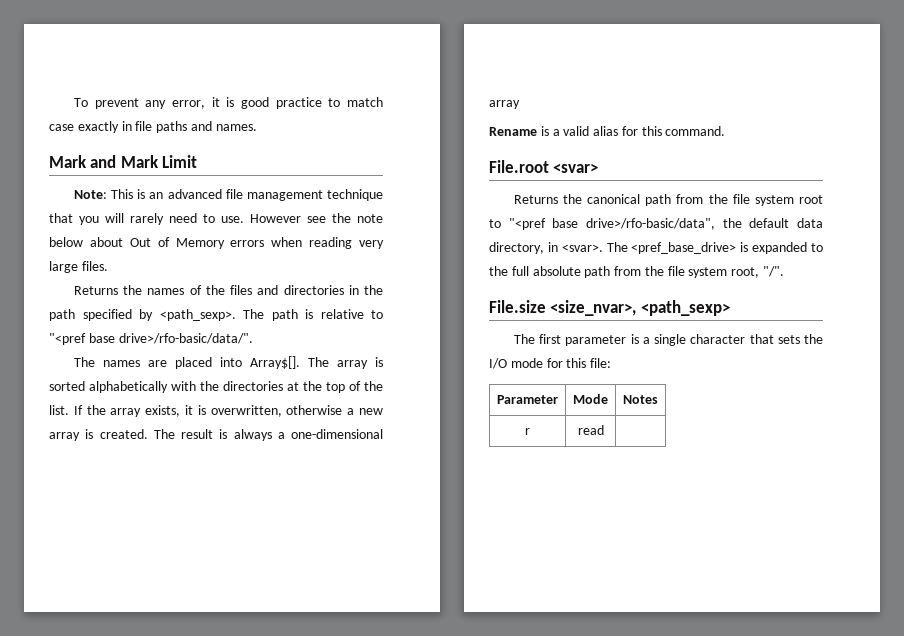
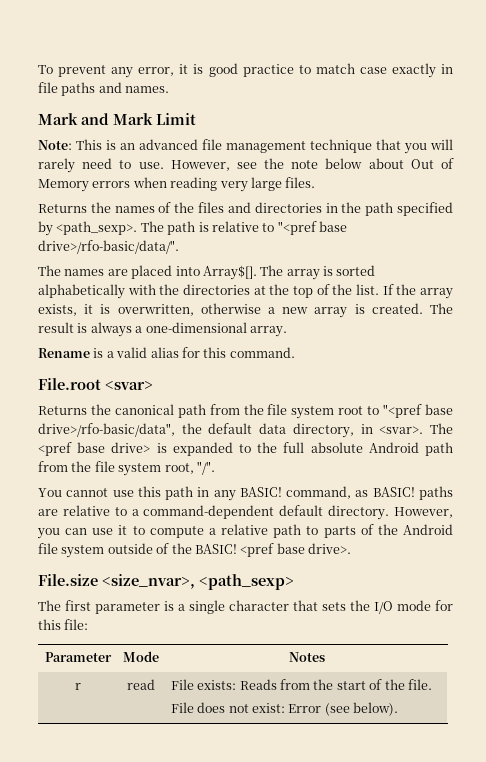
[250,214,301,223] However -> [170,160,230,171] However,
[489,100,520,109] array -> [249,326,287,337] array.
[631,242,737,254] <pref_base_drive> -> [38,442,151,456] <pref base drive>
(581, 271) none -> [368,442,419,453] Android
(785, 271) none -> [38,486,453,501] [38,505,453,520] [37,524,453,539] [38,543,351,558] // You cannot use this path in any BASIC! command, as BASIC! paths are relative to a command-dependent default directory. However, you can use it to compute a relative path to parts of the Android file system outside of the BASIC! <pref base drive>.
(604, 430) none -> [170,679,432,690] [170,702,399,716] File exists: Reads from the start of the file. // File does not exist: Error (see below).

